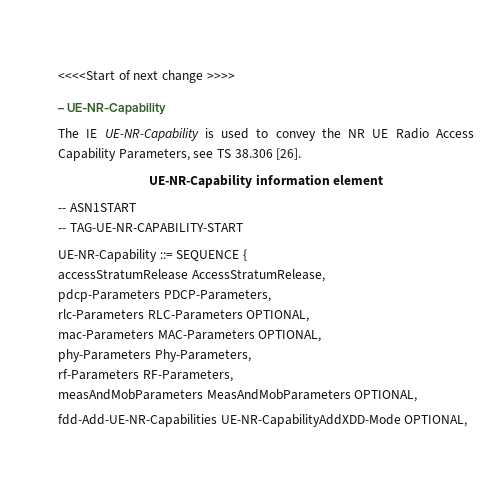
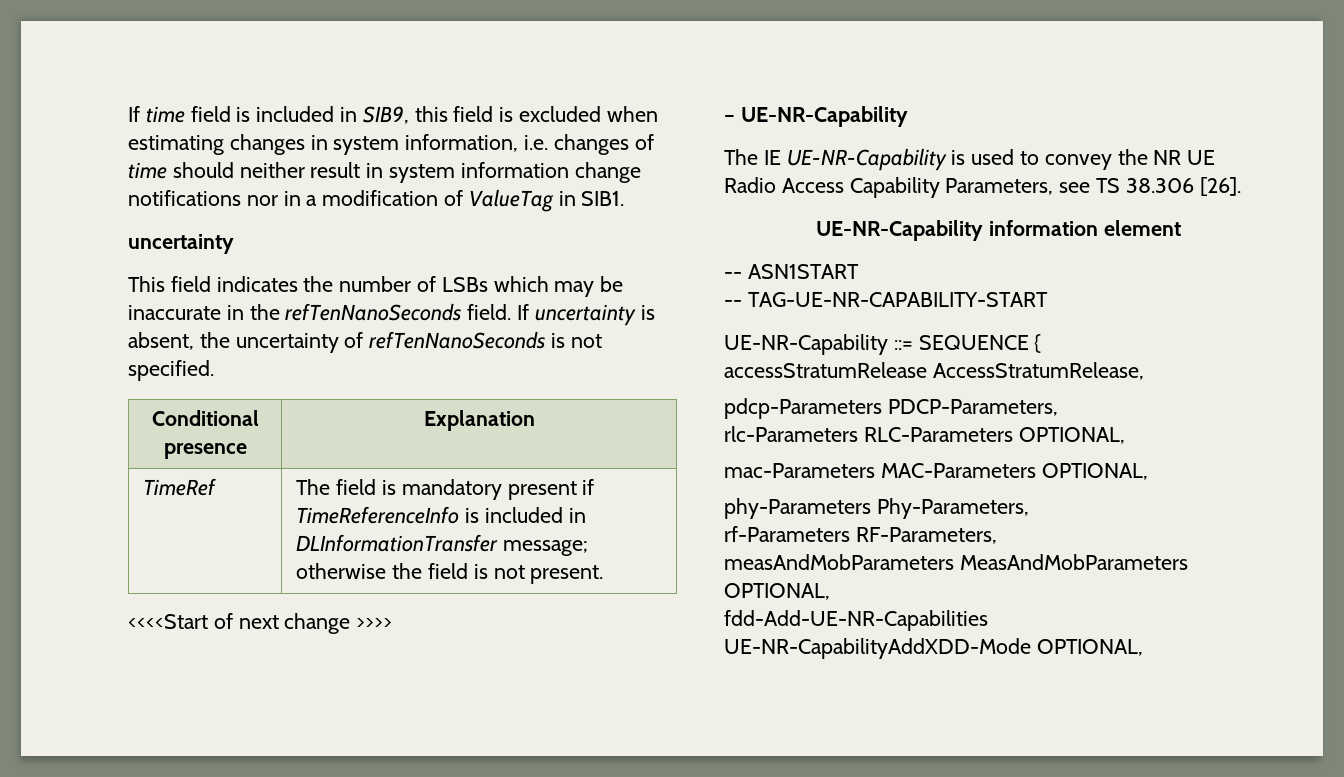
(58, 75) none -> [128,106,658,124] [128,134,654,155] [128,162,641,183] [128,189,625,212] [128,234,234,254] [128,276,624,297] [128,303,655,326] [128,331,602,353] [128,360,214,381] [151,410,259,426] [163,443,247,459] [423,410,535,431] [143,478,217,496] [296,479,595,500] [296,506,586,524] [296,534,589,556] [296,563,604,584] If time field is included in SIB9, this field is excluded when estimating changes in system information, i.e. changes of time should neither result in system information change notifications nor in a modification of ValueTag in SIB1. // uncertainty // This field indicates the number of LSBs which may be inaccurate in the refTenNanoSeconds field. If uncertainty is absent, the uncertainty of refTenNanoSeconds is not specified. // Conditional presence | Explanation // TimeRef | The field is mandatory present if TimeReferenceInfo is included in DLInformationTransfer message; otherwise the field is not present. //

